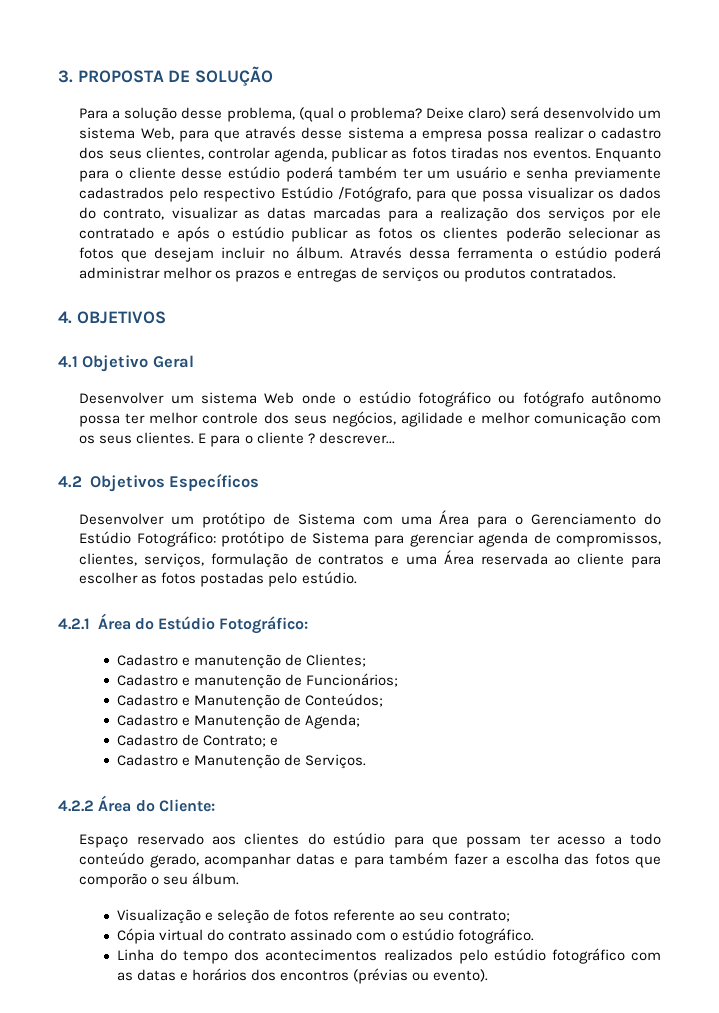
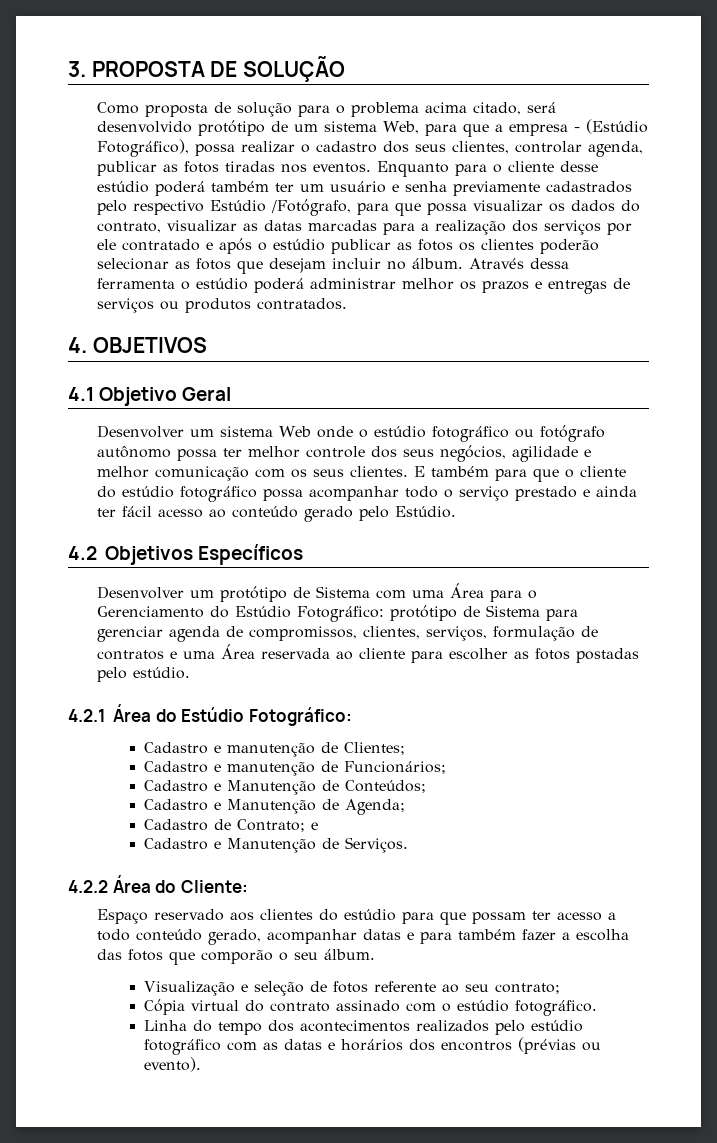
[79,106,634,122] Para a solução desse problema, (qual o problema? Deixe claro) será desenvolvido -> [97,102,557,117] [97,120,289,136] Como proposta de solução para o problema acima citado, será desenvolvido protótipo de
[245,126,483,142] através desse sistema a empresa -> [495,119,649,136] [97,139,190,157] a empresa - (Estúdio Fotográfico),
[210,432,395,447] para o cliente ? descrever... -> [431,466,627,482] [97,486,638,502] [97,506,457,522] também para que o cliente do estúdio fotográfico possa acompanhar todo o serviço prestado e ainda ter fácil acesso ao conteúdo gerado pelo Estúdio.

